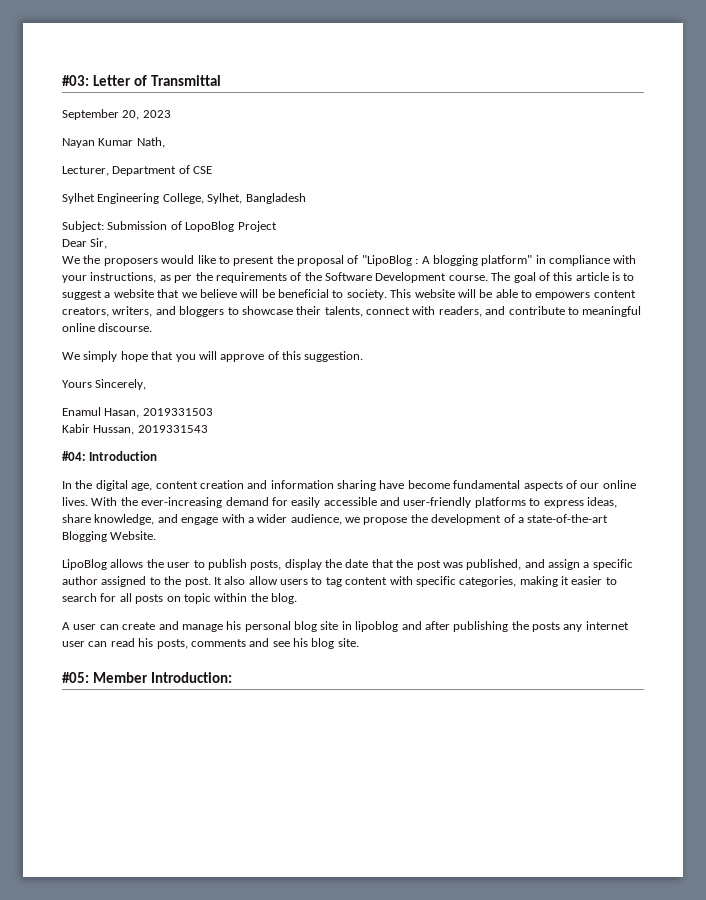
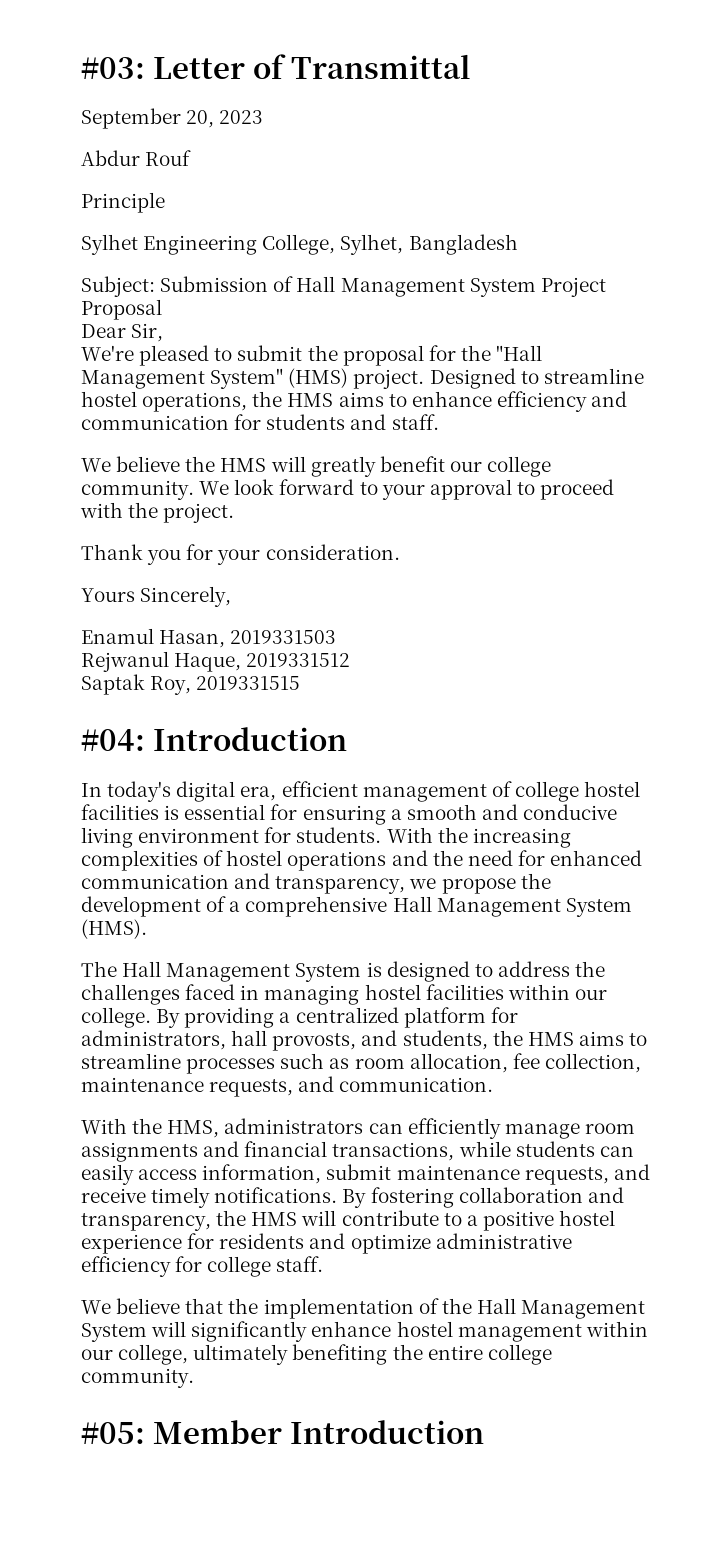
[62,137,165,148] [62,165,213,176] Nayan Kumar Nath, // Lecturer, Department of CSE -> [81,150,192,166] [81,192,165,213] Abdur Rouf // Principle
[185,221,235,232] LopoBlog -> [296,276,536,297] Hall Management System
(277, 226) none -> [81,299,162,320] Proposal
[62,255,637,266] [62,272,635,283] [62,289,636,300] [62,306,642,317] [62,323,153,332] [62,351,364,362] We the proposers would like to present the proposal of "LipoBlog : A blogging platform" in compliance with your instructions, as per the requirements of the Software Development course. The goal of this article is to suggest a website that we believe will be beneficial to society. This website will be able to empowers content creators, writers, and bloggers to showcase their talents, connect with readers, and contribute to meaningful online discourse. // We simply hope that you will approve of this suggestion. -> [81,345,543,366] [81,368,644,389] [81,391,628,412] [81,414,439,430] [81,456,552,477] [81,479,615,500] [80,502,235,523] [81,544,400,565] We're pleased to submit the proposal for the "Hall Management System" (HMS) project. Designed to streamline hostel operations, the HMS aims to enhance efficiency and communication for students and staff. // We believe the HMS will greatly benefit our college community. We look forward to your approval to proceed with the project. // Thank you for your consideration.
[62,424,208,435] [62,451,158,461] [62,480,636,491] [62,497,617,508] [62,514,342,525] Kabir Hussan, 2019331543 // #04: Introduction // In the digital age, content creation and information sharing have become fundamental aspects of our online lives. With the ever-increasing demand for easily accessible and user-friendly platforms to express ideas, share knowledge, and engage with a wider audience, -> [81,651,351,672] [81,674,301,695] [81,727,347,751] [81,781,641,802] [81,804,618,825] [81,827,571,848] [81,850,643,871] [81,873,406,894] Rejwanul Haque, 2019331512 // Saptak Roy, 2019331515 // #04: Introduction // In today's digital era, efficient management of college hostel facilities is essential for ensuring a smooth and conducive living environment for students. With the increasing complexities of hostel operations and the need for enhanced communication and transparency,
[527,514,609,523] [62,531,157,542] [62,559,633,570] [62,576,617,587] [62,593,297,604] [62,621,629,632] [62,638,359,649] state-of-the-art Blogging Website. // LipoBlog allows the user to publish posts, display the date that the post was published, and assign a specific author assigned to the post. It also allow users to tag content with specific categories, making it easier to search for all posts on topic within the blog. // A user can create and manage his personal blog site in lipoblog and after publishing the posts any internet user can read his posts, comments and see his blog site. -> [245,896,632,917] [81,919,147,939] [81,961,606,982] [81,984,607,1005] [81,1007,518,1028] [81,1030,648,1051] [81,1053,641,1074] [81,1076,494,1097] [81,1118,635,1139] [81,1141,634,1162] [81,1164,650,1185] [81,1187,624,1208] [81,1210,616,1231] [81,1233,572,1254] [81,1256,324,1277] [81,1298,646,1319] [81,1321,648,1342] [81,1344,552,1365] [81,1368,194,1388] comprehensive Hall Management System (HMS). // The Hall Management System is designed to address the challenges faced in managing hostel facilities within our college. By providing a centralized platform for administrators, hall provosts, and students, the HMS aims to streamline processes such as room allocation, fee collection, maintenance requests, and communication. // With the HMS, administrators can efficiently manage room assignments and financial transactions, while students can easily access information, submit maintenance requests, and receive timely notifications. By fostering collaboration and transparency, the HMS will contribute to a positive hostel experience for residents and optimize administrative efficiency for college staff. // We believe that the implementation of the Hall Management System will significantly enhance hostel management within our college, ultimately benefiting the entire college community.
[150,672,232,683] Introduction: -> [289,1420,484,1444] Introduction

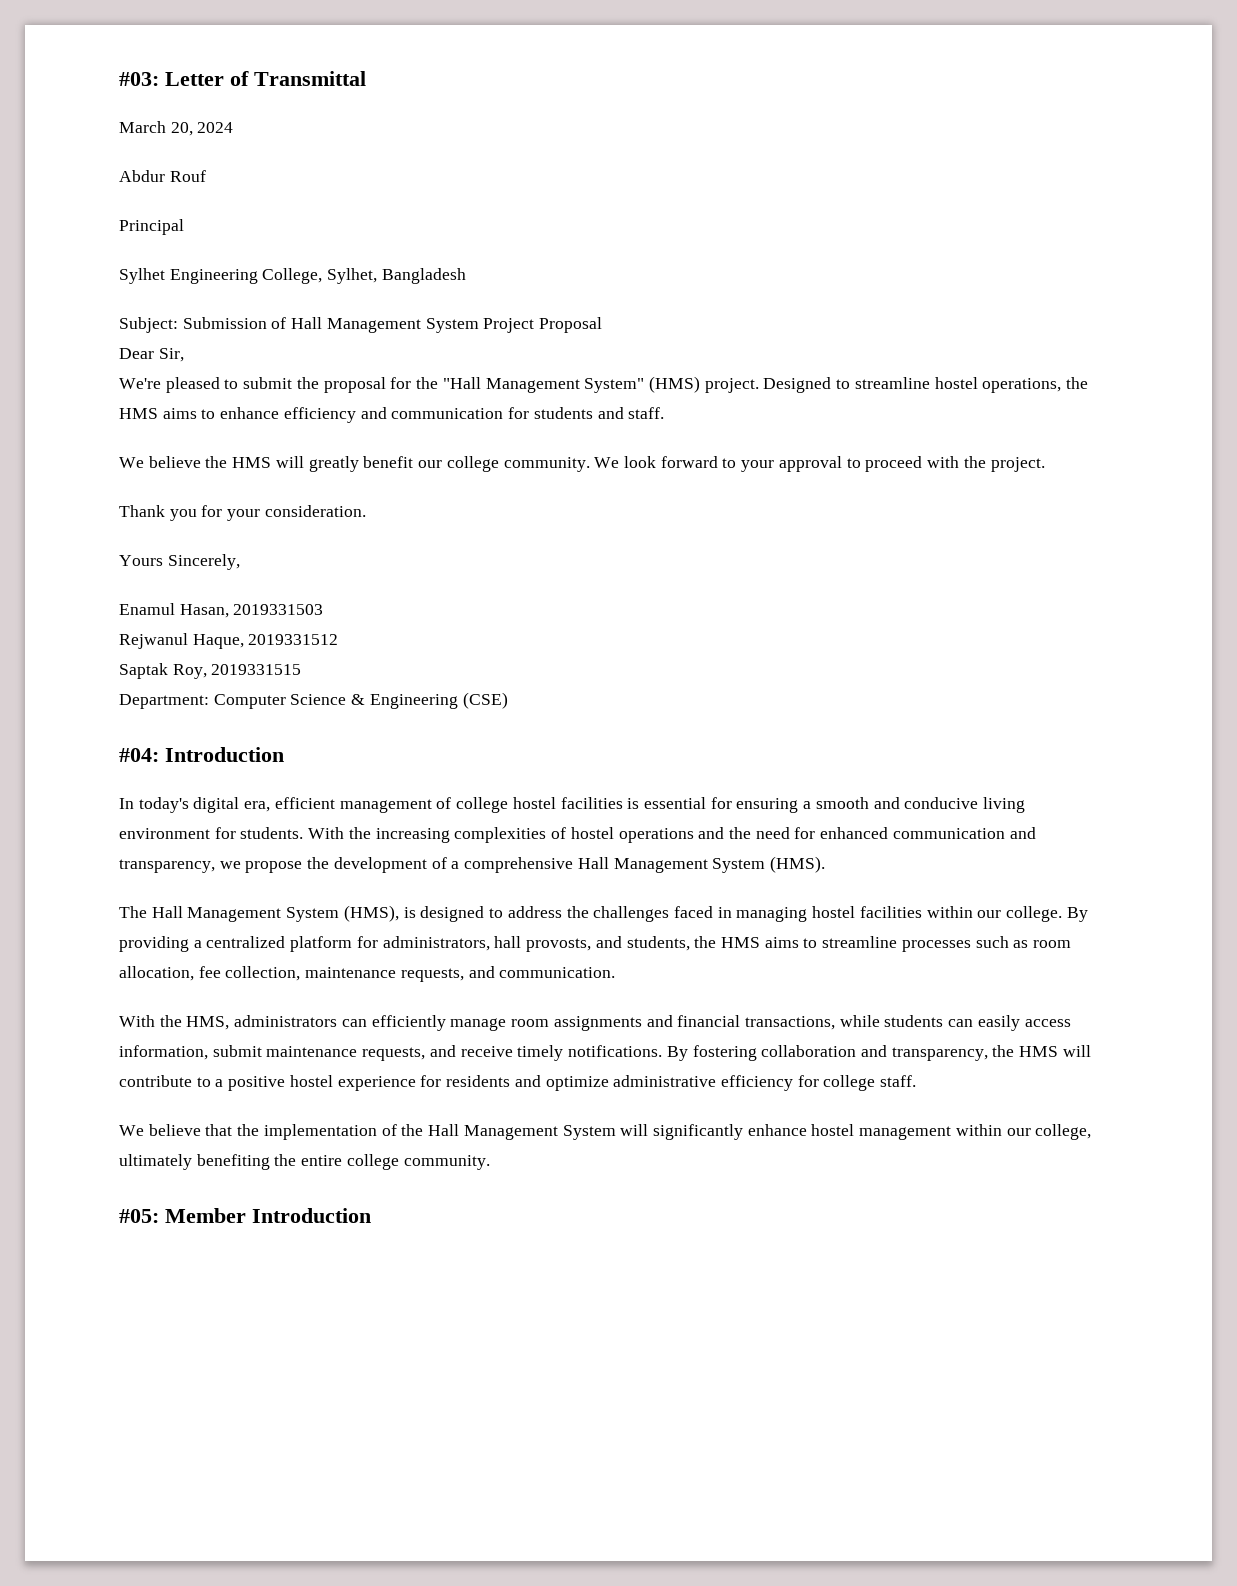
[81,108,264,129] September 20, 2023 -> [119,121,234,136] March 20, 2024
[81,192,165,213] Principle -> [119,219,184,235] Principal
(301, 683) none -> [119,692,508,709] // Department: Computer Science & Engineering (CSE)
(362, 972) none -> [343,905,399,922] (HMS),

